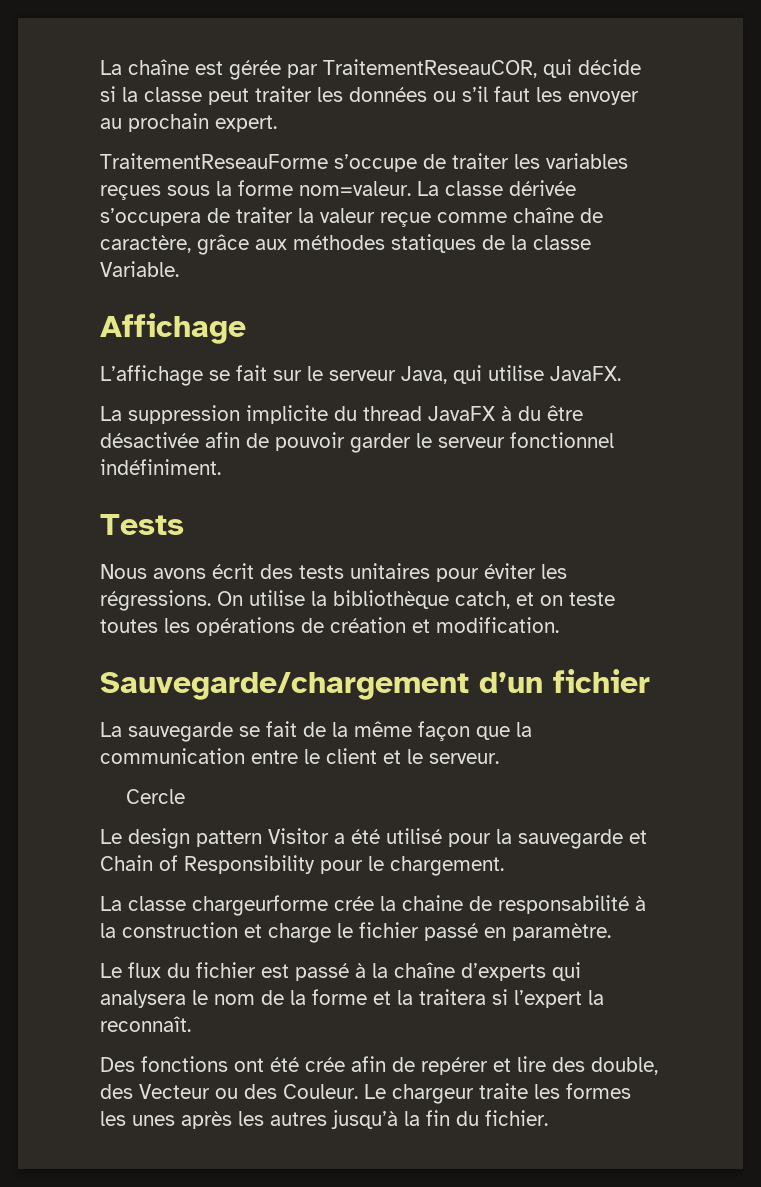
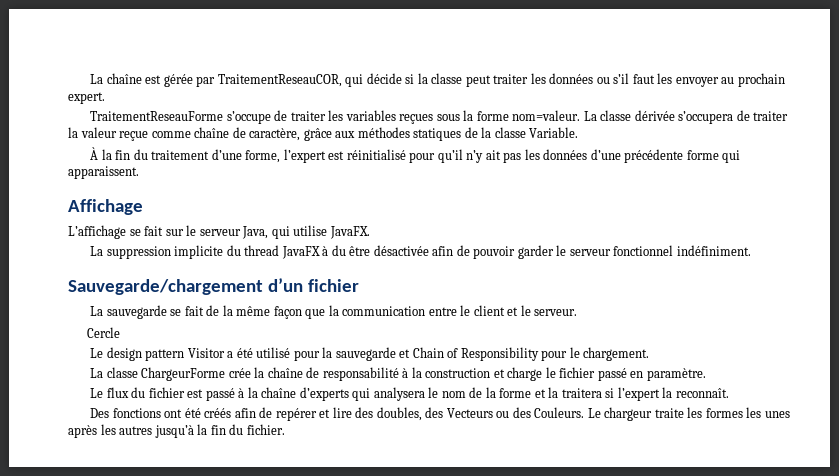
(179, 269) none -> [90,147,741,163] [68,166,139,179] // À la fin du traitement d’une forme, l’expert est réinitialisé pour qu’il n’y ait pas les données d’une précédente forme qui apparaissent.
[100,514,184,535] [100,563,567,582] [100,590,615,611] [100,617,559,636] // Tests // Nous avons écrit des tests unitaires pour éviter les régressions. On utilise la bibliothèque catch, et on teste toutes les opérations de création et modification. -> (751, 250) none
[192,895,328,916] chargeurforme -> [141,367,226,381] ChargeurForme
[402,895,463,911] chaine -> [267,367,303,378] chaîne
[305,1057,345,1072] crée -> [204,408,232,418] créés
[591,1057,658,1075] [100,1084,210,1099] double, des Vecteur -> [376,407,493,421] doubles, des Vecteurs
[283,1084,358,1099] Couleur. -> [534,407,585,418] Couleurs.

